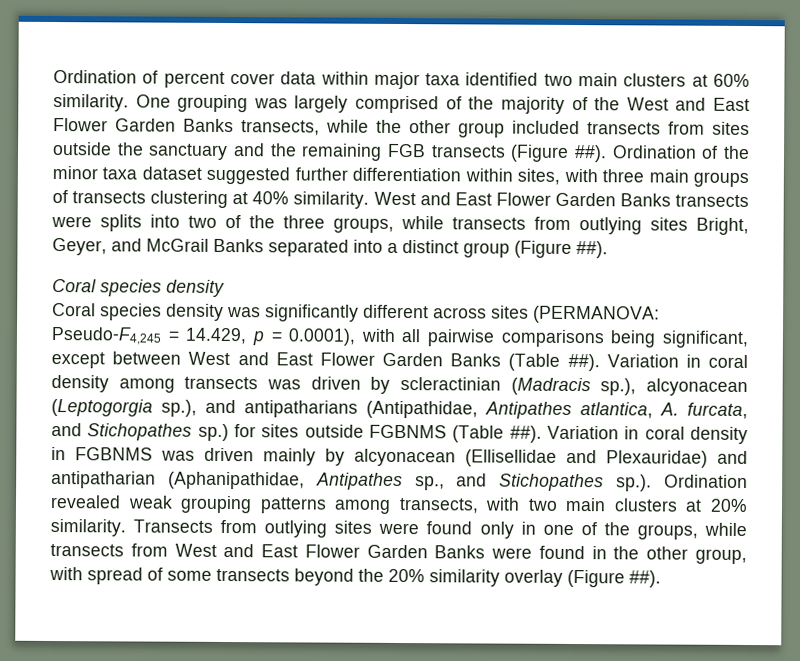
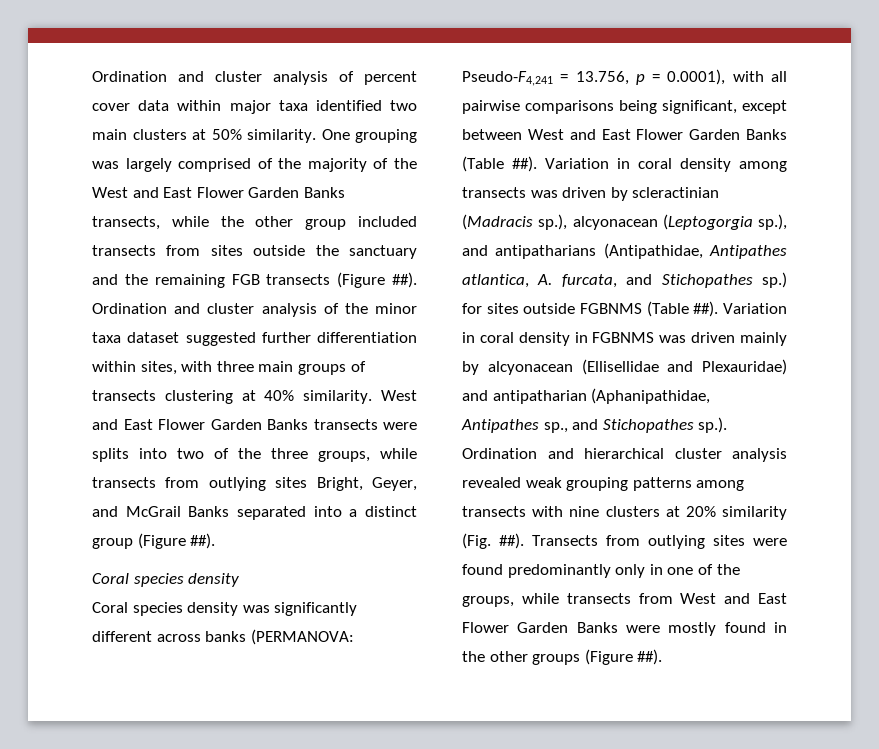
[53,69,137,84] Ordination -> [92,71,328,85] Ordination and cluster analysis
[713,73,750,88] 60% -> [211,129,242,140] 50%
(697, 152) none -> [174,303,317,317] and cluster analysis
[491,305,660,324] [51,326,248,345] sites (PERMANOVA: Pseudo-F4,245 = 14.429, -> [205,629,354,645] [462,71,629,86] banks (PERMANOVA: Pseudo-F4,241 = 13.756,
(748, 481) none -> [547,448,787,462] and hierarchical cluster analysis
[398,497,748,514] [50,518,126,537] transects, with two main clusters at 20% similarity. -> [462,506,787,520] [462,533,524,549] transects with nine clusters at 20% similarity (Fig. ##).
(473, 528) none -> [507,564,611,578] predominantly
(533, 553) none -> [668,622,717,636] mostly
[694,548,747,565] [49,566,563,587] group, with spread of some transects beyond the 20% similarity overlay -> [532,654,581,665] groups

